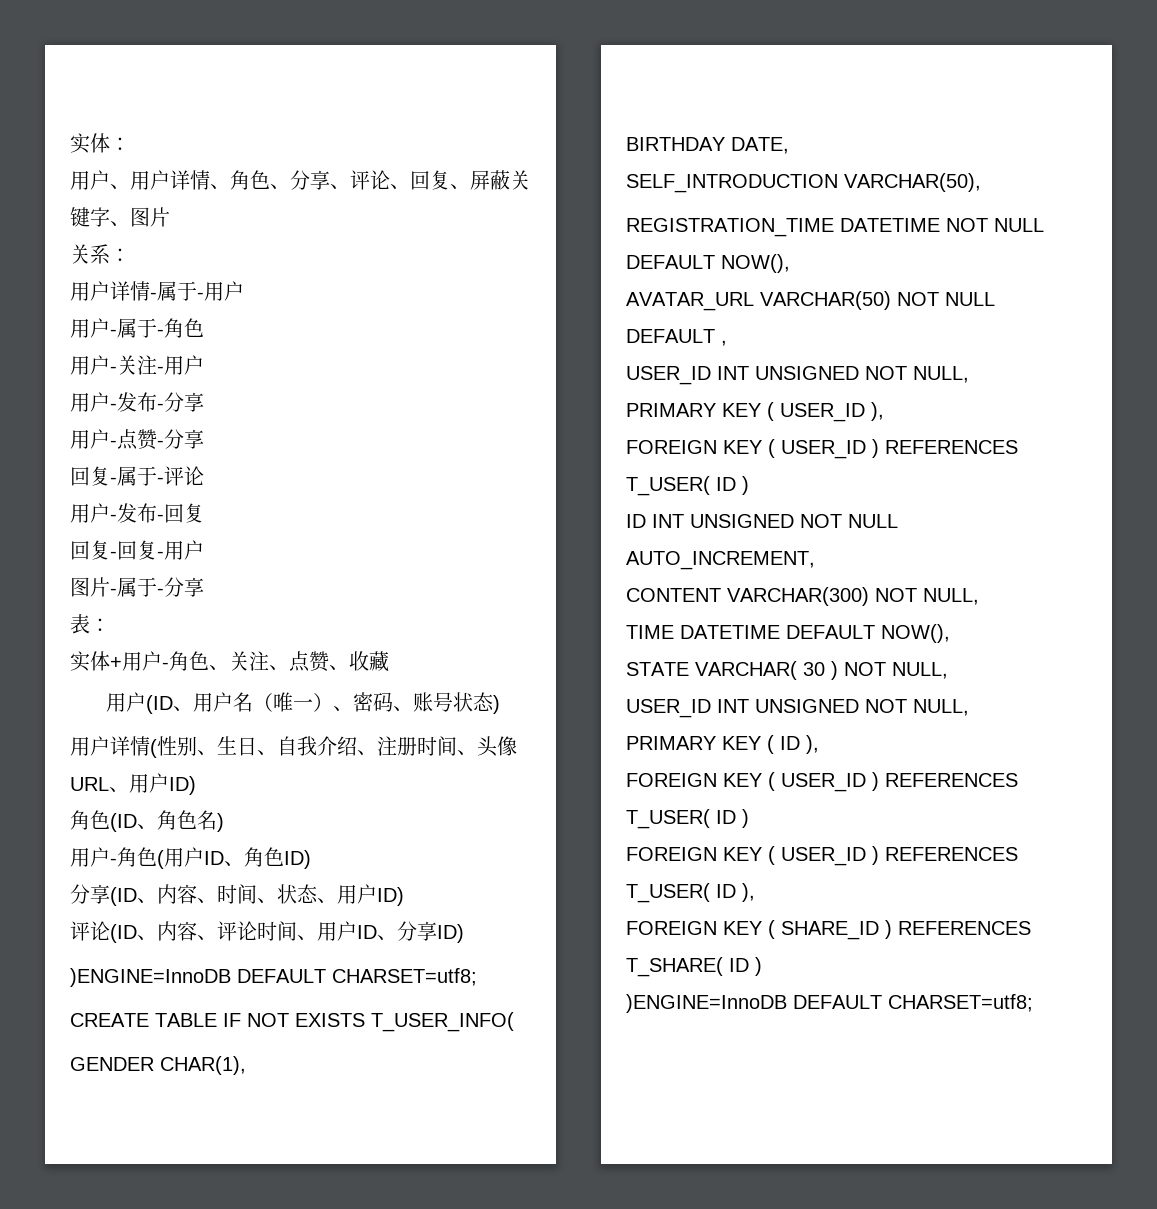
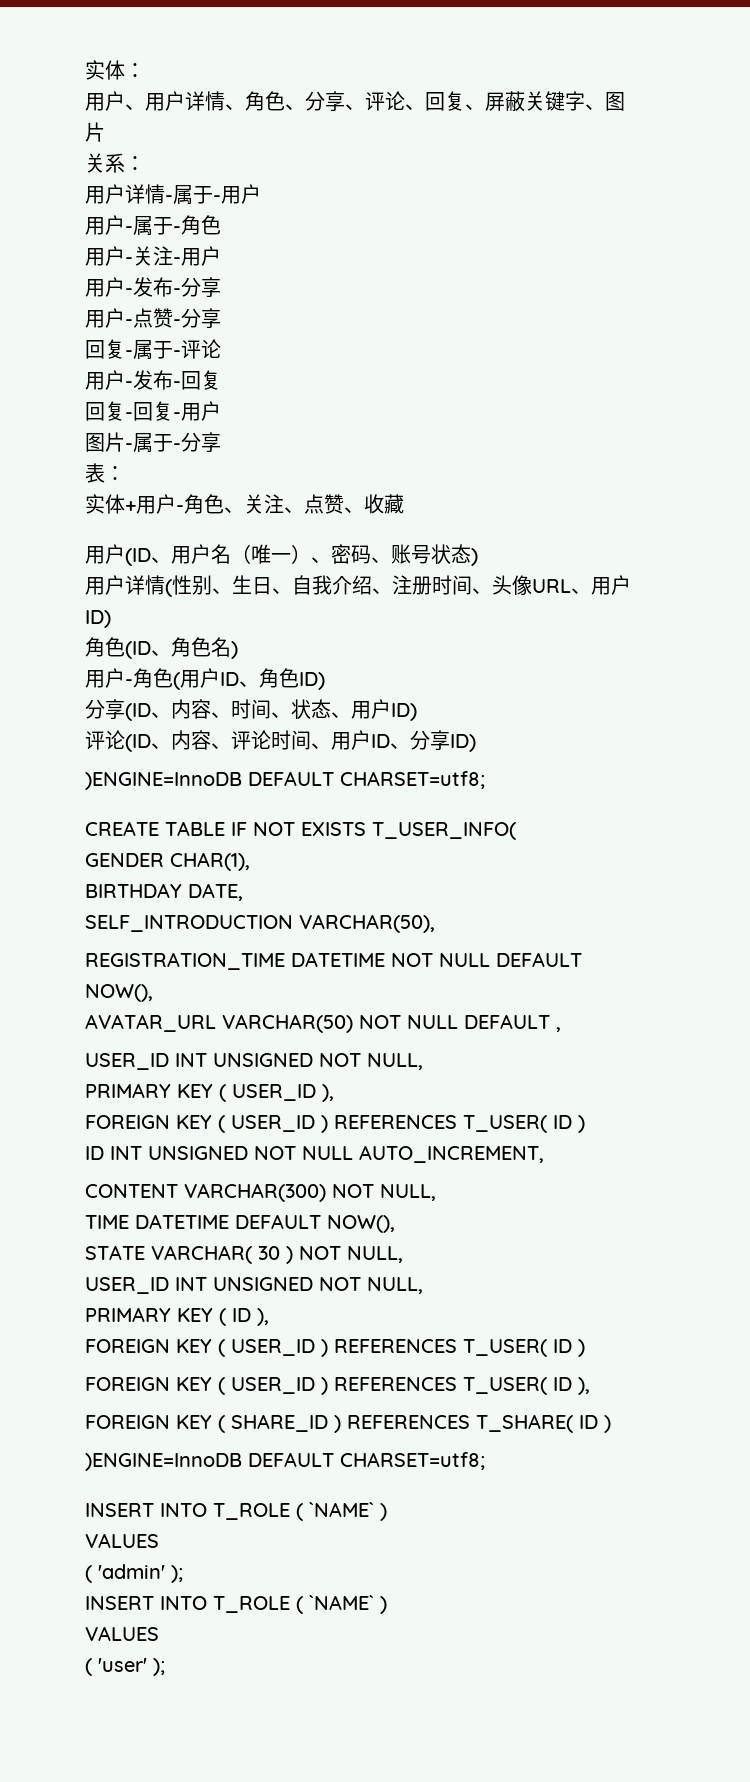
(1033, 1003) none -> [85,1502,387,1521] [85,1533,159,1548] [85,1564,183,1583] [85,1595,387,1614] [85,1626,159,1641] [85,1658,165,1676] // INSERT INTO T_ROLE ( `NAME` ) // VALUES // ( 'admin' ); // INSERT INTO T_ROLE ( `NAME` ) // VALUES // ( 'user' );

